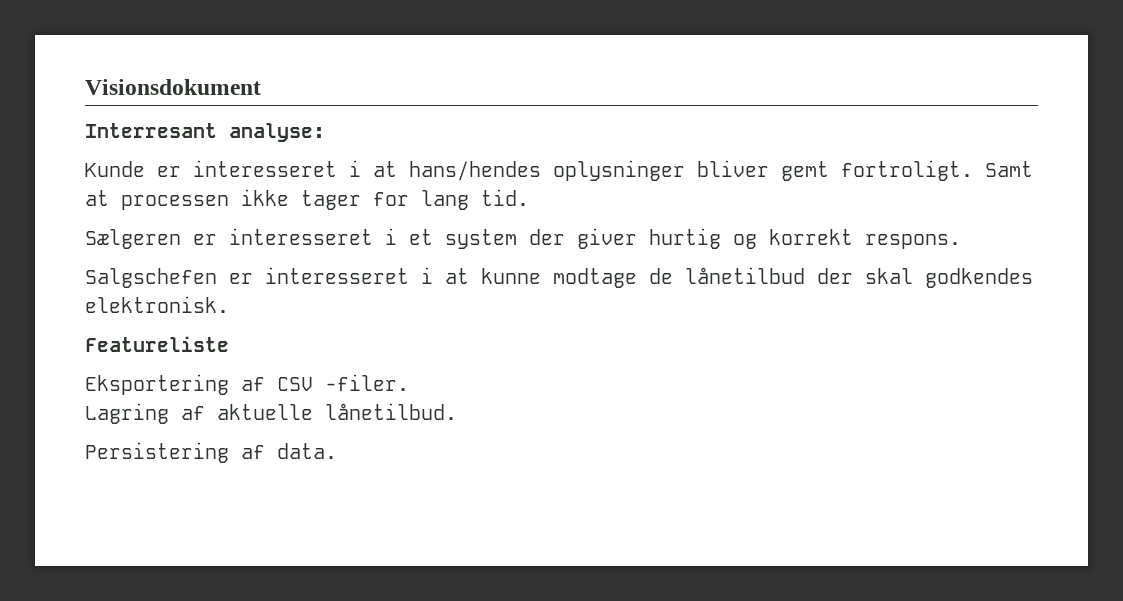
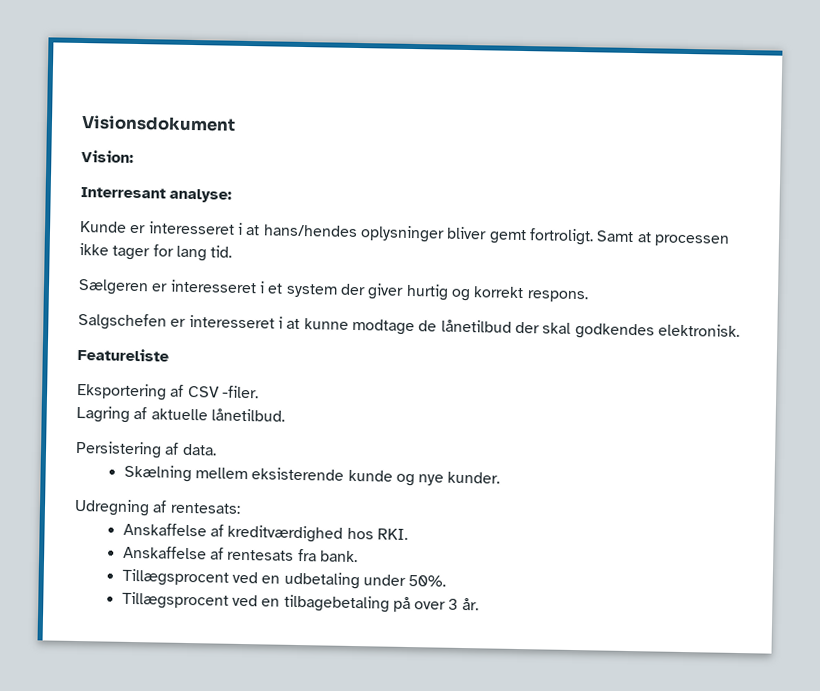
(261, 87) none -> [81,150,134,163] // Vision:
(337, 451) none -> [123,464,501,487] [74,498,241,517] [122,522,408,543] [122,545,358,563] [121,568,447,590] [121,591,479,613] // Skælning mellem eksisterende kunde og nye kunder. // Udregning af rentesats: // Anskaffelse af kreditværdighed hos RKI. // Anskaffelse af rentesats fra bank. // Tillægsprocent ved en udbetaling under 50%. // Tillægsprocent ved en tilbagebetaling på over 3 år.

